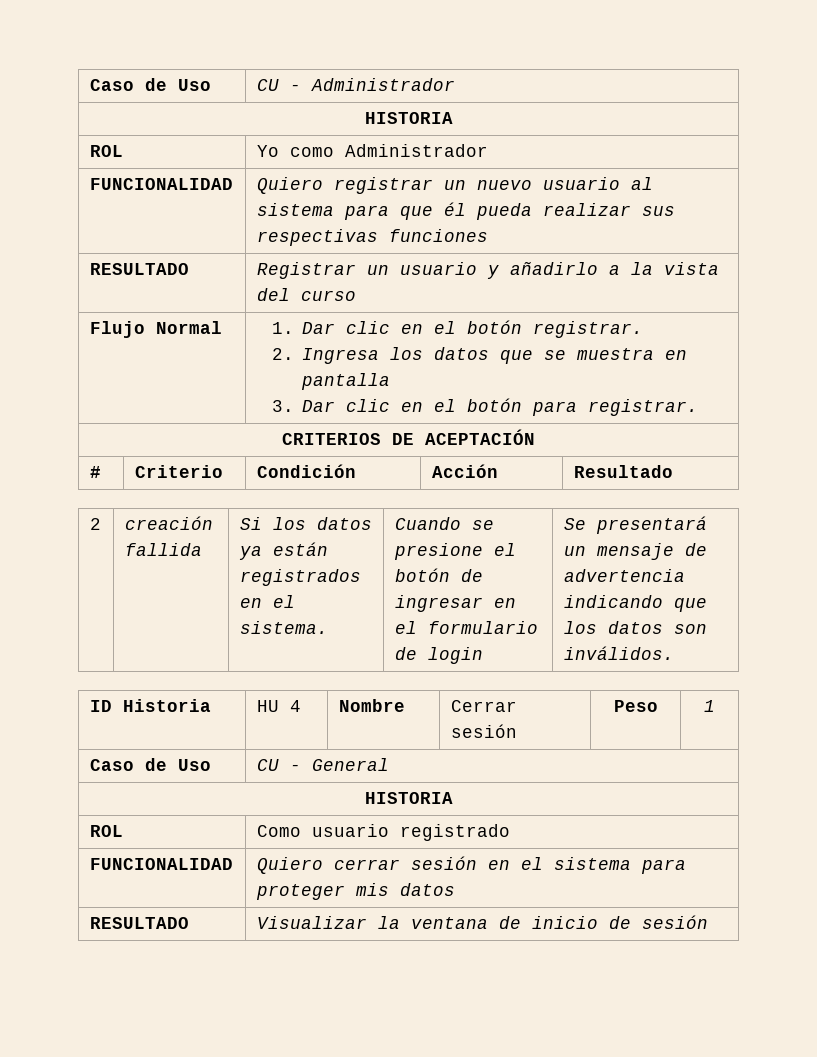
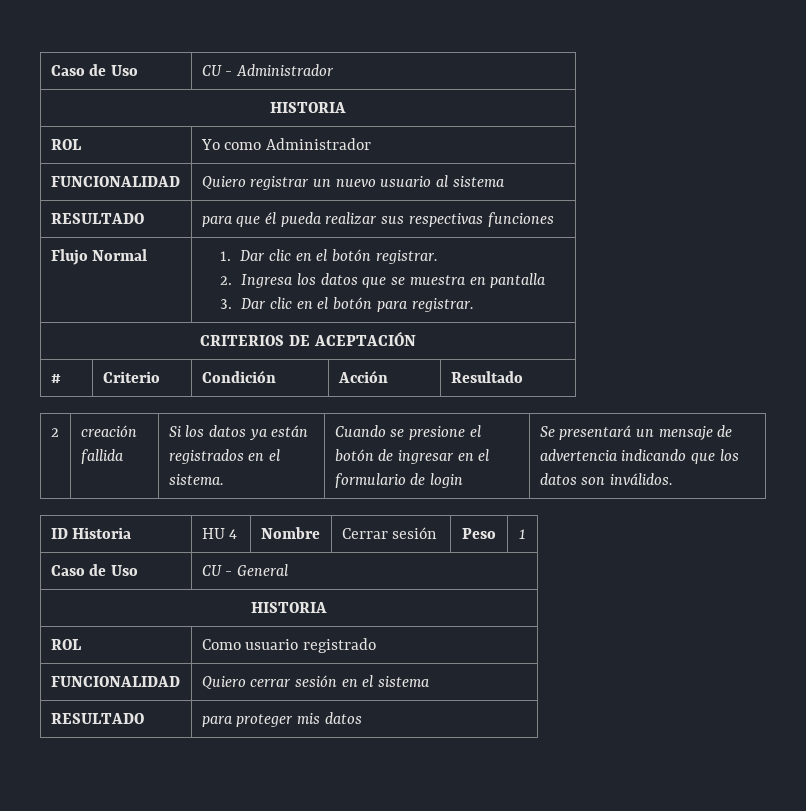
(334, 209) none -> [50,213,144,224] // RESULTADO |
[89,263,189,275] [256,261,719,279] [256,288,356,301] // RESULTADO | Registrar un usuario y añadirlo a la vista del curso -> (554, 219) none
(631, 863) none -> [50,713,144,724] // RESULTADO |
[89,917,189,929] [256,915,708,929] // RESULTADO | Visualizar la ventana de inicio de sesión -> (362, 718) none

